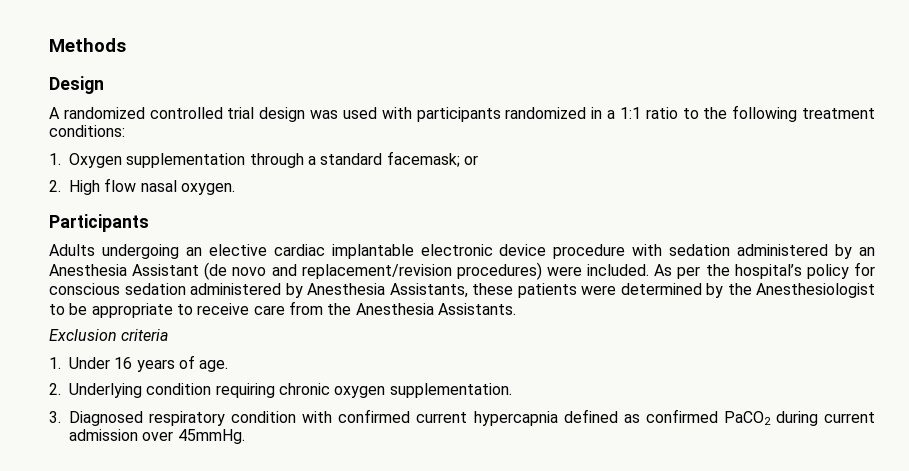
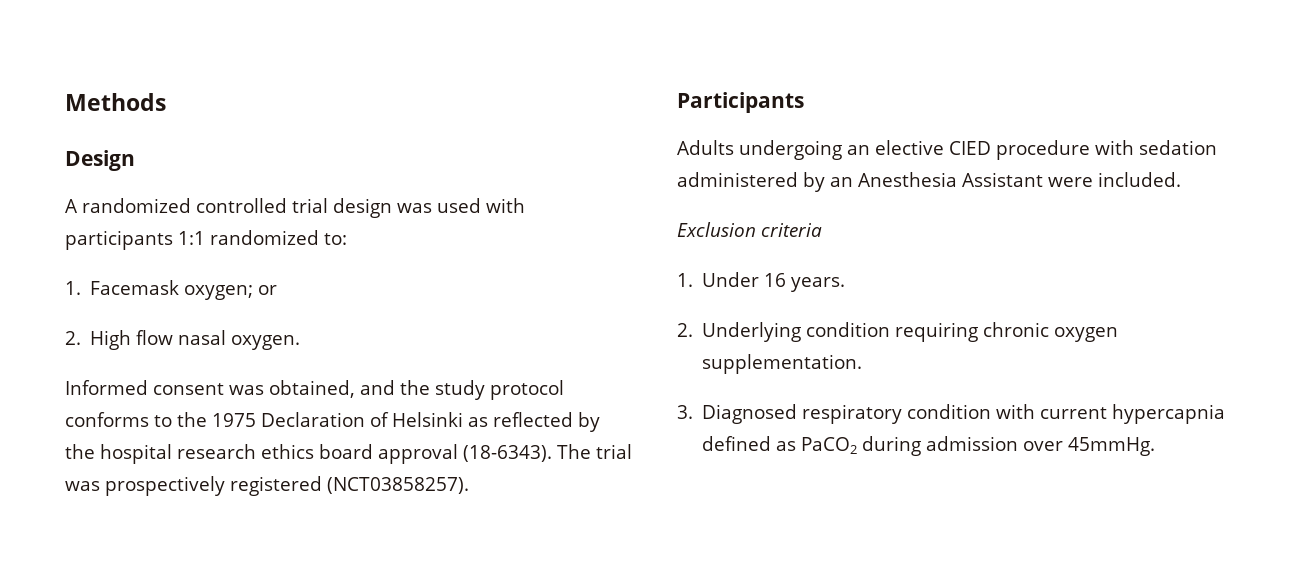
[505,105,876,122] [49,125,125,137] [49,151,460,168] randomized in a 1:1 ratio to the following treatment conditions: // 1. Oxygen supplementation through a standard facemask; -> [178,230,347,245] [65,280,254,300] 1:1 randomized to: // 1. Facemask oxygen;
(235, 189) none -> [65,380,564,400] [65,412,600,432] [65,444,632,464] [65,476,469,496] // Informed consent was obtained, and the study protocol conforms to the 1975 Declaration of Helsinki as reflected by the hospital research ethics board approval (18-6343). The trial was prospectively registered (NCT03858257).
[273,244,547,259] cardiac implantable electronic device -> [949,141,991,155] CIED
[204,262,875,280] [49,283,875,298] [49,301,516,318] (de novo and replacement/revision procedures) were included. As per the hospital’s policy for conscious sedation administered by Anesthesia Assistants, these patients were determined by the Anesthesiologist to be appropriate to receive care from the Anesthesia Assistants. -> [1048,172,1181,187] were included.
[136,355,229,372] years of age. -> [791,277,846,292] years.
[338,409,411,423] confirmed -> (1036, 411) none
[645,409,718,423] confirmed -> (797, 446) none
[824,412,876,423] current -> (922, 446) none

